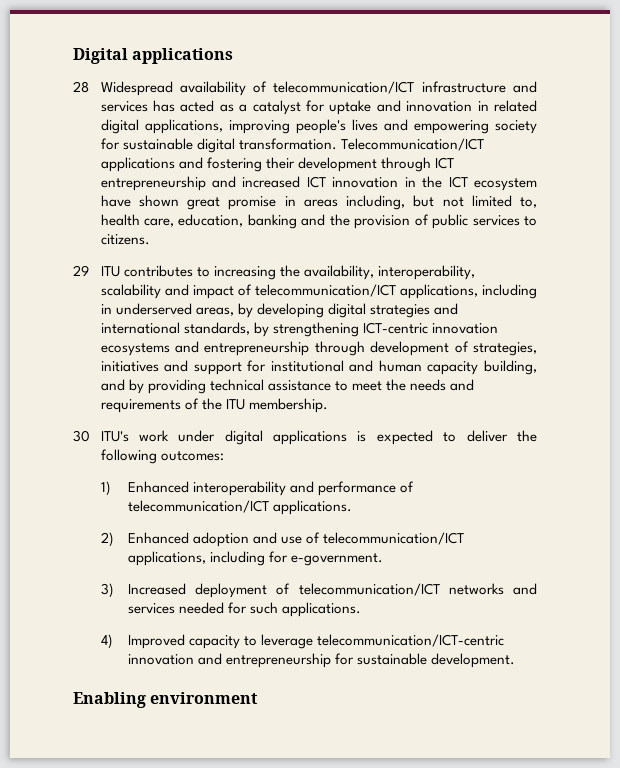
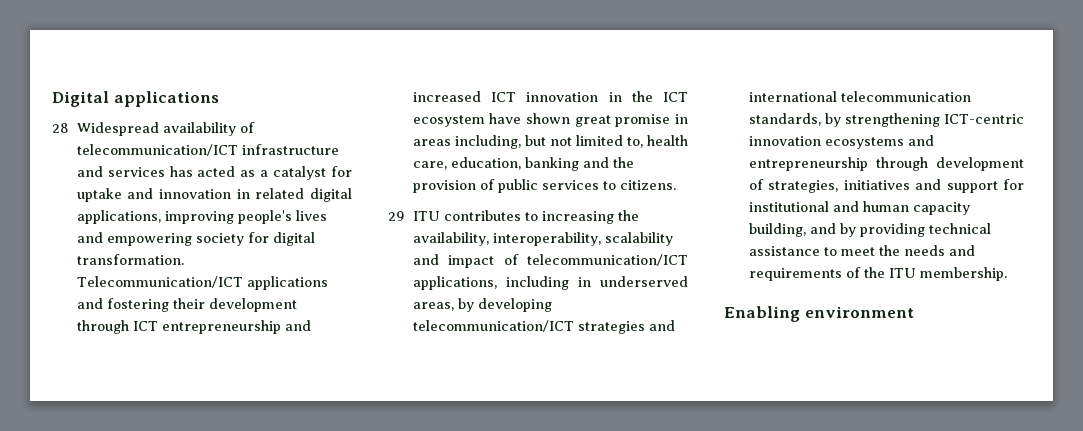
[122,138,193,150] sustainable -> (269, 237) none
[327,303,366,318] digital -> [412,320,574,332] telecommunication/ICT
(180, 328) none -> [840,91,971,102] telecommunication
[73,430,537,445] [100,449,224,464] [100,481,415,496] [128,500,353,515] [100,532,465,547] [128,551,384,566] [100,583,537,598] [128,602,362,617] [100,634,505,649] [128,653,516,668] // 30 ITU's work under digital applications is expected to deliver the following outcomes: // 1) Enhanced interoperability and performance of telecommunication/ICT applications. // 2) Enhanced adoption and use of telecommunication/ICT applications, including for e-government. // 3) Increased deployment of telecommunication/ICT networks and services needed for such applications. // 4) Improved capacity to leverage telecommunication/ICT-centric innovation and entrepreneurship for sustainable development. -> (1007, 274) none

